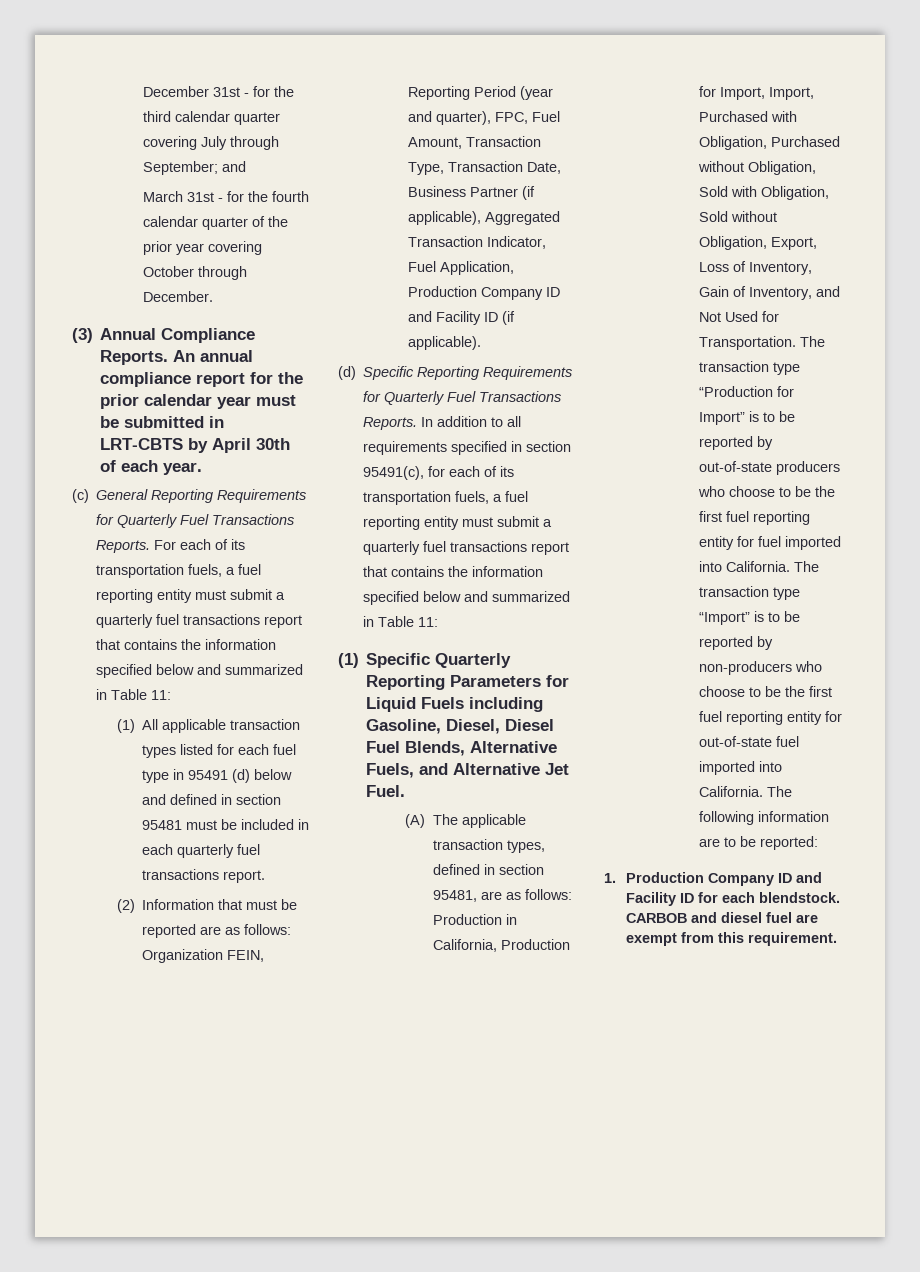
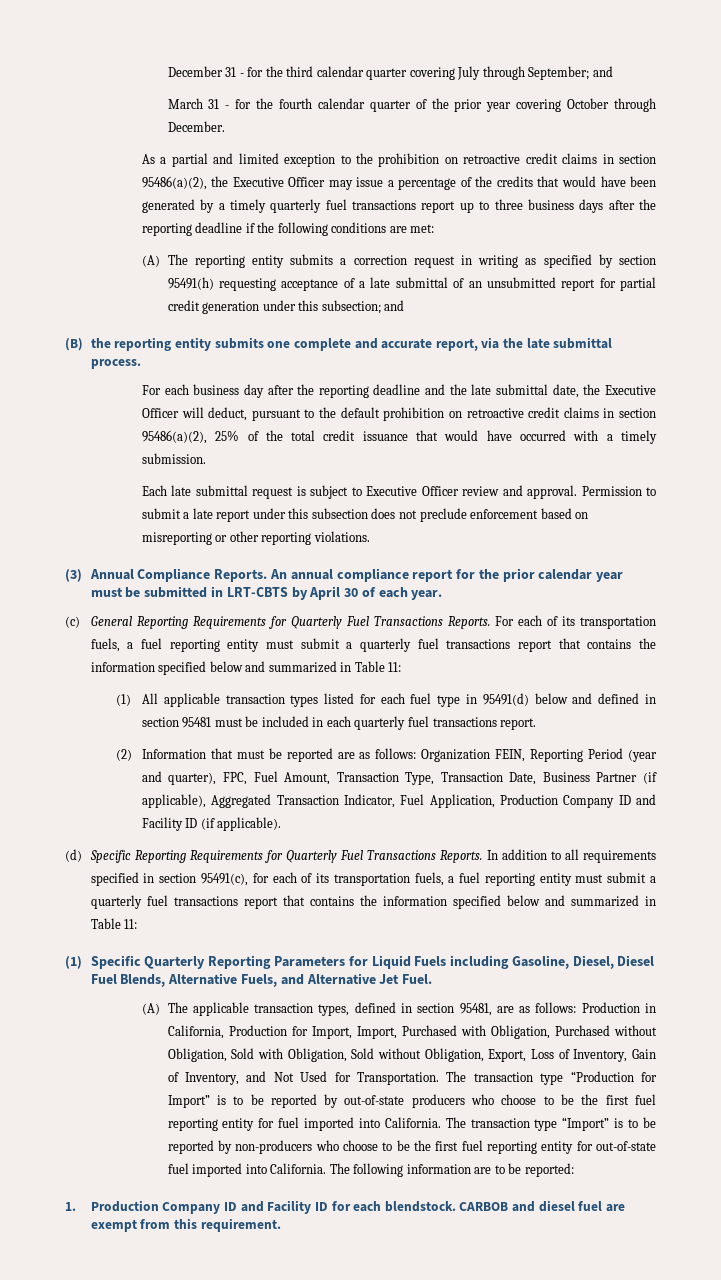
[213,87,241,97] 31st -> [225,67,237,77] 31
[187,192,215,202] 31st -> [208,99,220,109] 31
(214, 296) none -> [141,153,657,167] [141,176,656,190] [141,199,657,213] [141,222,435,236] [141,254,656,268] [167,277,656,291] [167,300,405,314] [65,337,613,351] [90,359,141,369] [141,384,656,398] [141,407,656,421] [141,430,657,444] [141,453,206,464] [141,485,656,499] [141,508,589,522] [141,531,370,545] // As a partial and limited exception to the prohibition on retroactive credit claims in section 95486(a)(2), the Executive Officer may issue a percentage of the credits that would have been generated by a timely quarterly fuel transactions report up to three business days after the reporting deadline if the following conditions are met: // (A) The reporting entity submits a correction request in writing as specified by section 95491(h) requesting acceptance of a late submittal of an unsubmitted report for partial credit generation under this subsection; and // (B) the reporting entity submits one complete and accurate report, via the late submittal process. // For each business day after the reporting deadline and the late submittal date, the Executive Officer will deduct, pursuant to the default prohibition on retroactive credit claims in section 95486(a)(2), 25% of the total credit issuance that would have occurred with a timely submission. // Each late submittal request is subject to Executive Officer review and approval. Permission to submit a late report under this subsection does not preclude enforcement based on misreporting or other reporting violations.
[256,438,291,450] 30th -> [344,588,359,597] 30
[188,769,251,783] 95491 (d) -> [482,693,529,706] 95491(d)

